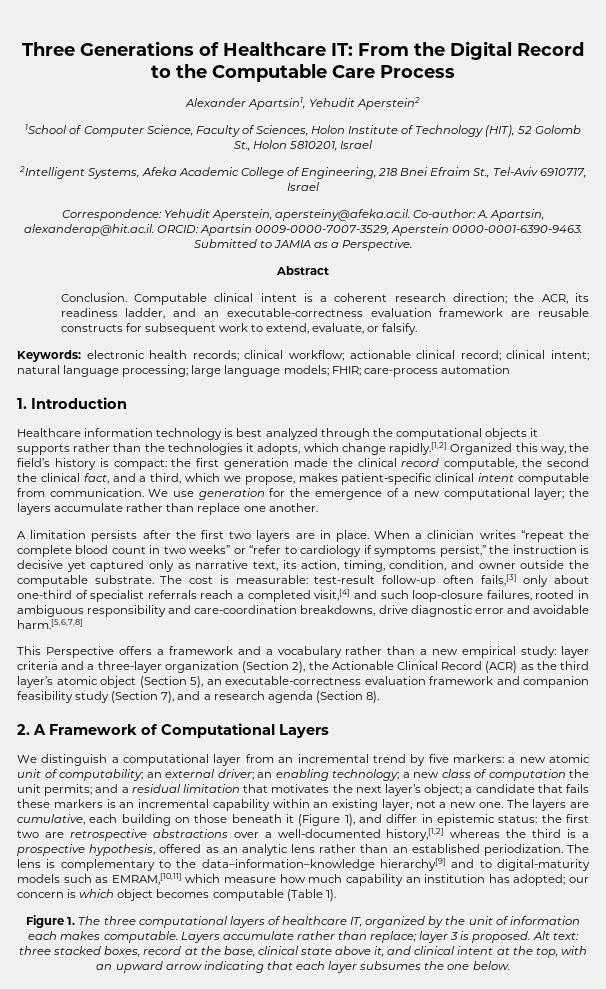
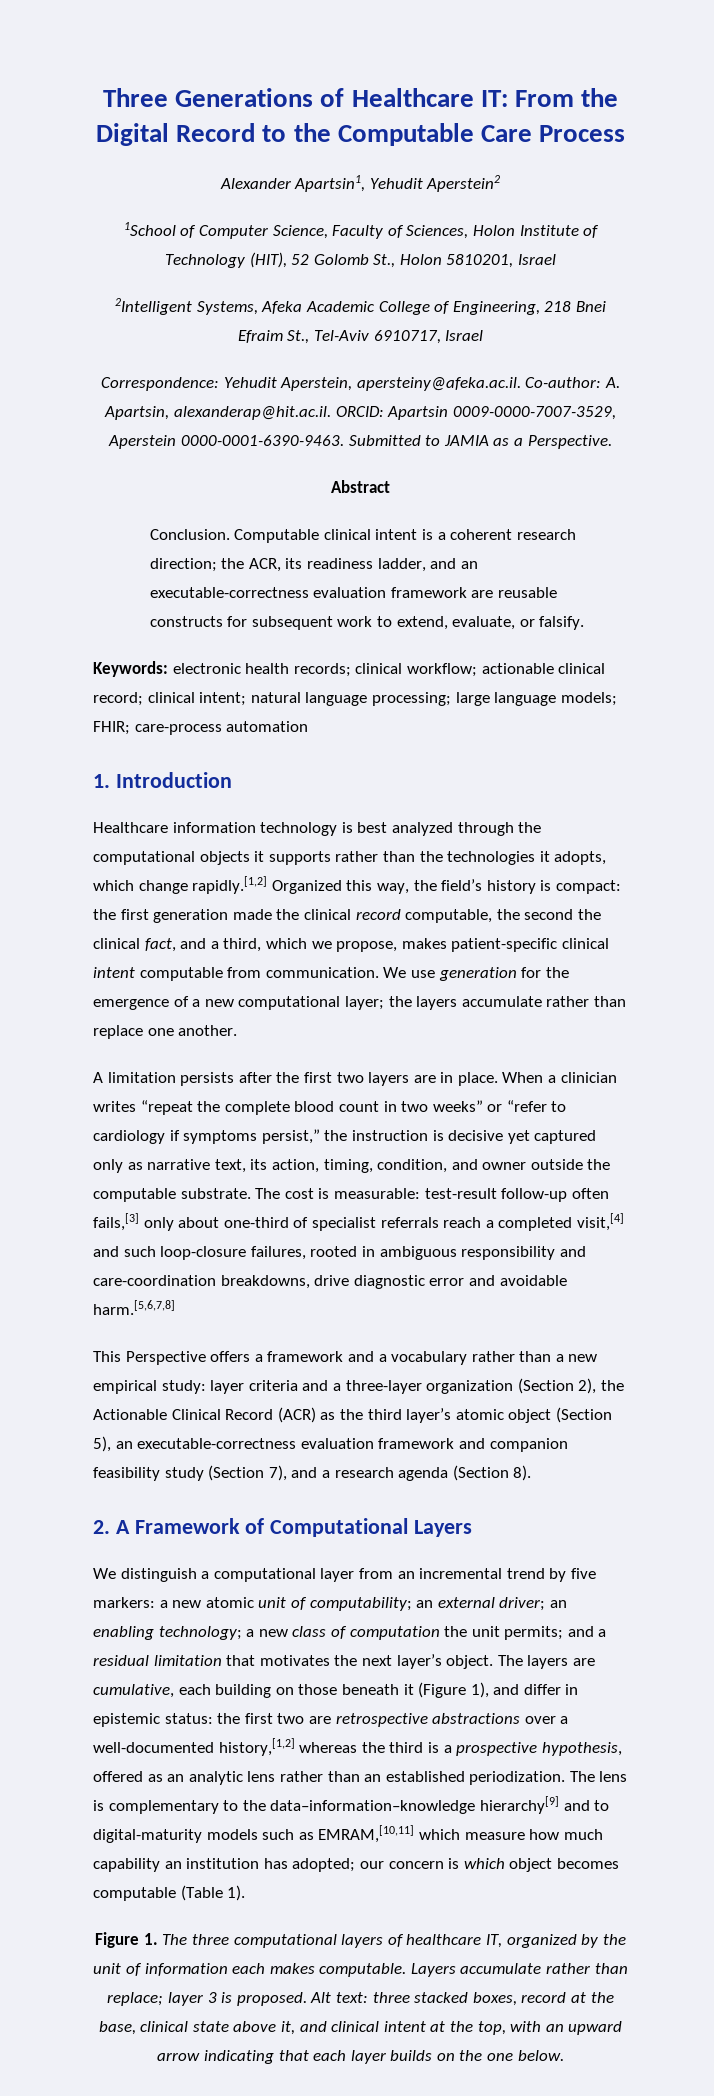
[424,784,589,796] [17,799,503,811] object; a candidate that fails these markers is an incremental capability within an existing layer, not a new one. -> [446,1655,494,1669] object.
[359,961,422,970] subsumes -> [390,2050,455,2061] builds on

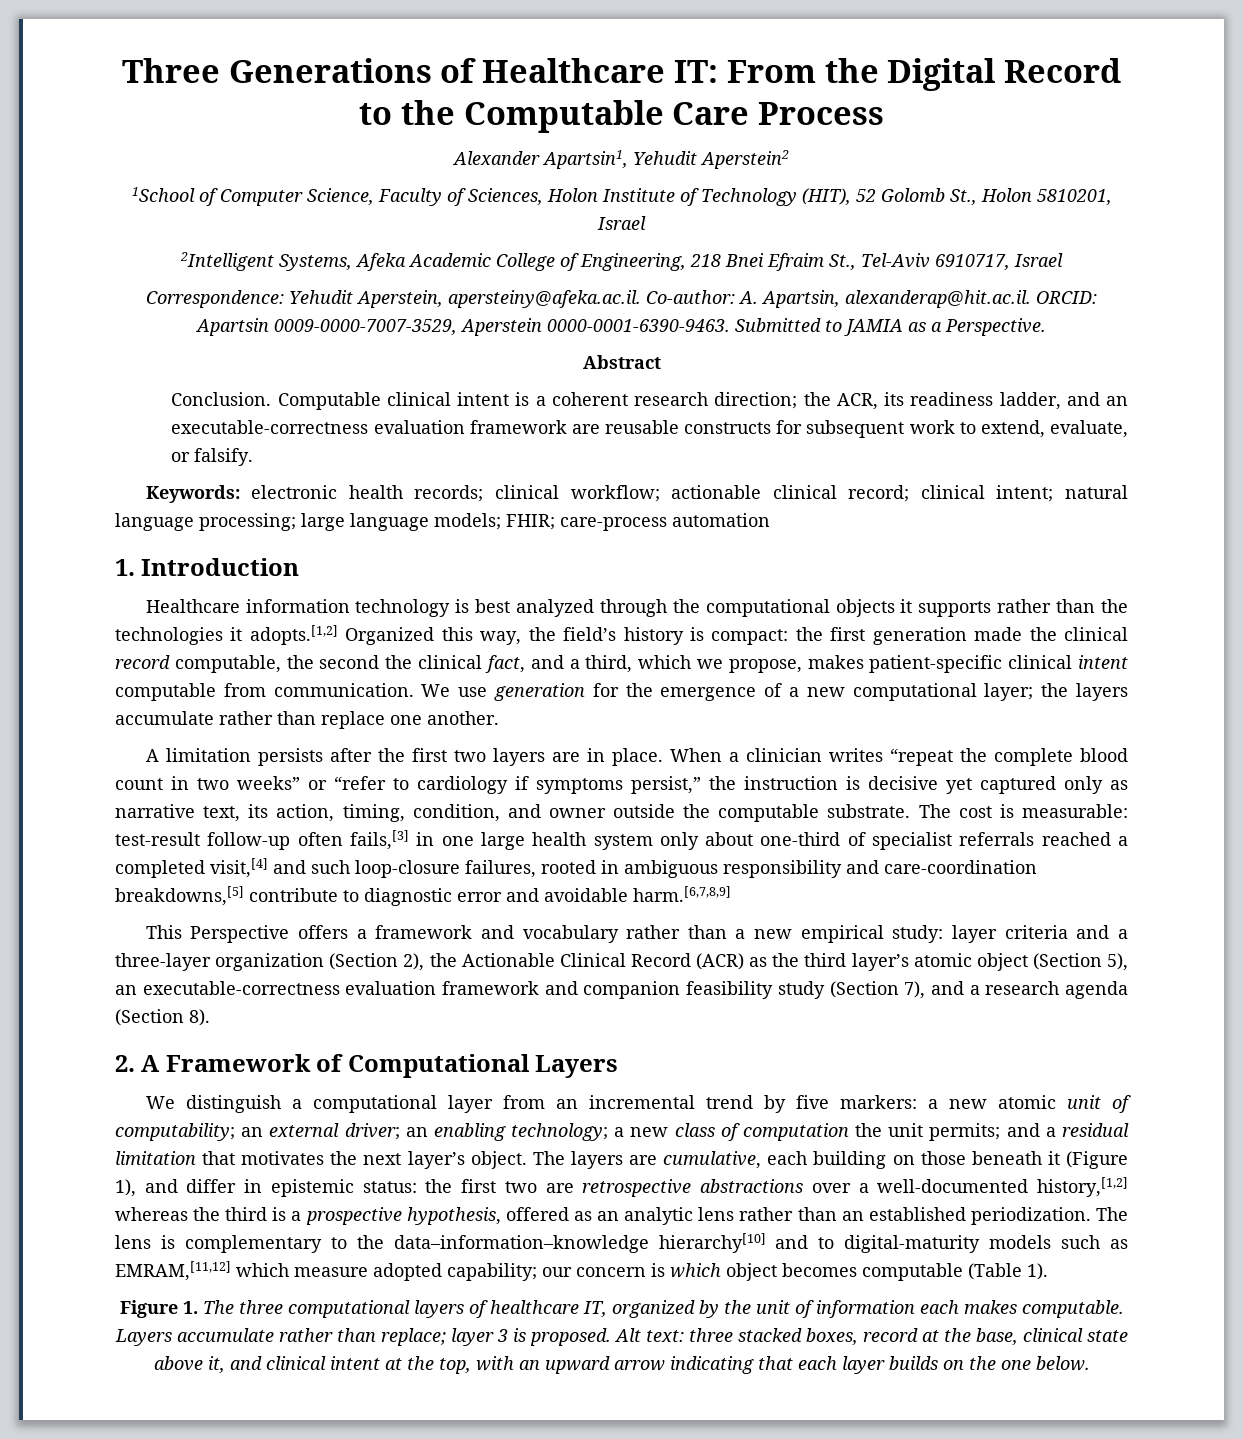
[554,851,607,865] [93,876,268,894] adopts, which change rapidly.[1,2] -> [249,625,338,645] adopts.[1,2]
(139, 1222) none -> [416,832,653,850] in one large health system
[443,1217,482,1228] reach -> [1041,832,1111,846] reached
[220,1275,350,1289] breakdowns, drive -> [115,886,359,906] breakdowns,[5] contribute to
[93,1300,175,1315] harm.[5,6,7,8] -> [633,886,731,902] harm.[6,7,8,9]
[378,1354,387,1362] a -> (514, 932) none
[479,1796,559,1814] hierarchy[9] -> [658,1233,766,1253] hierarchy[10]
[318,1825,415,1843] EMRAM,[10,11] -> [115,1261,231,1281] EMRAM,[11,12]
[529,1829,603,1840] [93,1858,356,1872] how much capability an institution has adopted; -> [373,1263,537,1281] adopted capability;

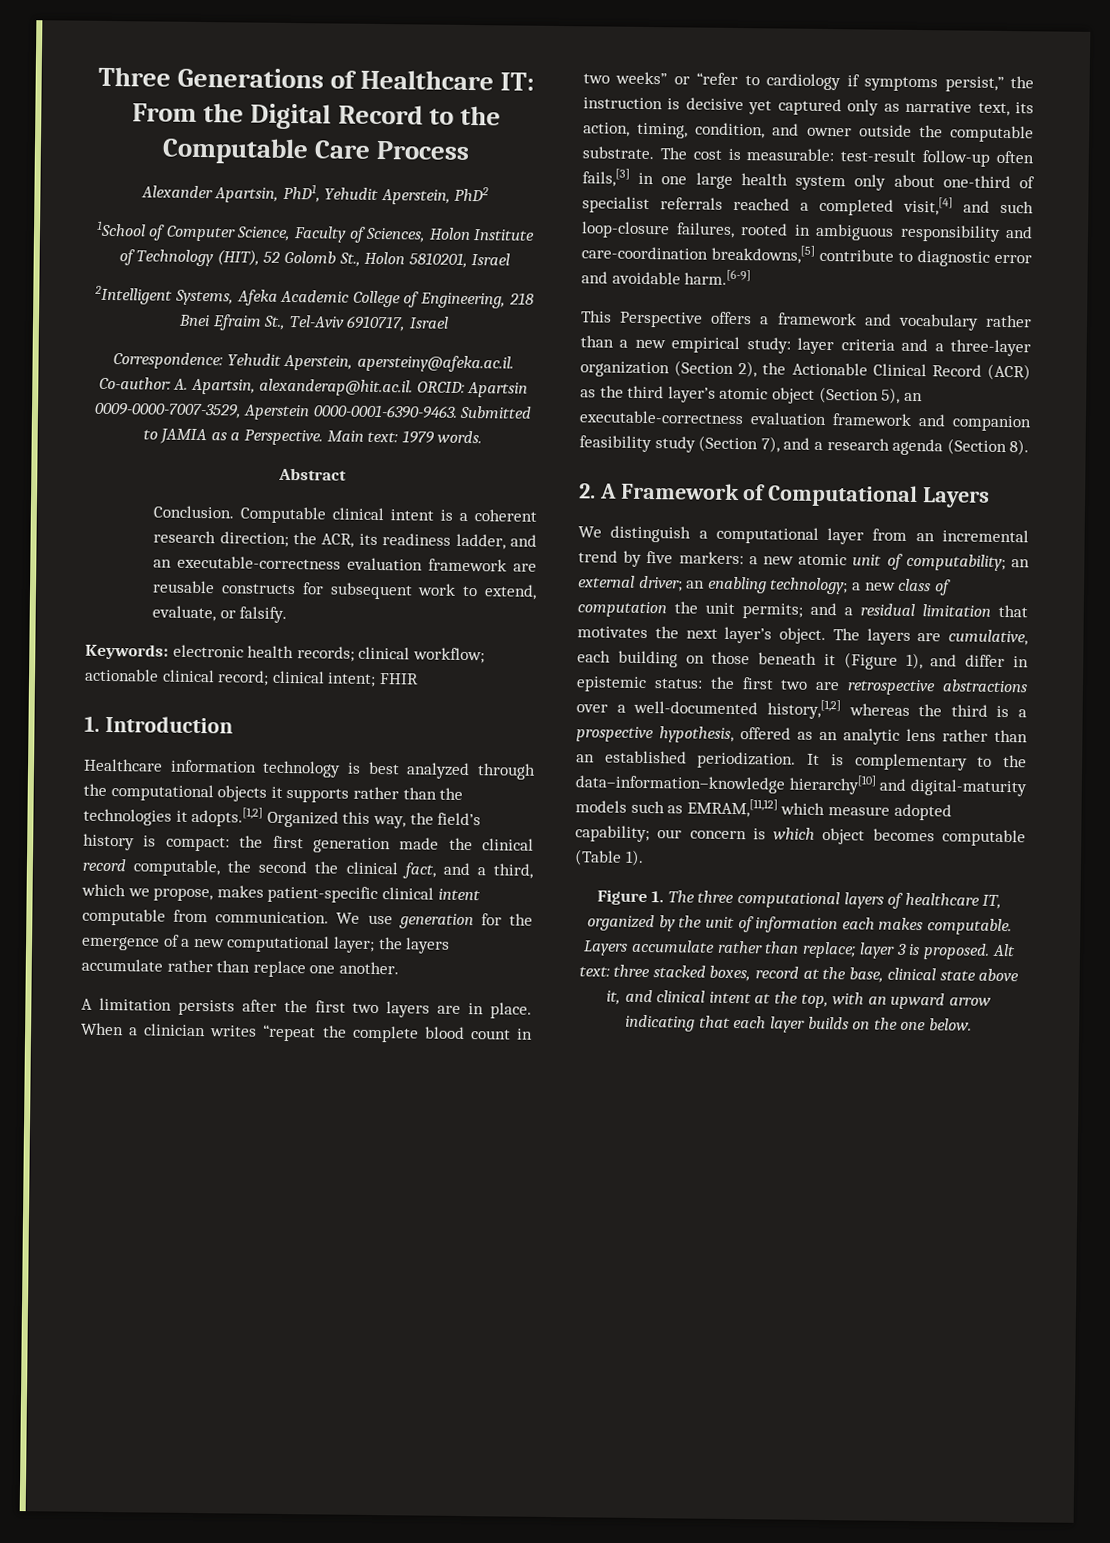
[542,150,789,169] Apartsin1, Yehudit Aperstein2 -> [214,183,490,205] Apartsin, PhD1, Yehudit Aperstein, PhD2
(1046, 327) none -> [326,430,483,444] Main text: 1979 words.
[1064,485,1128,499] [115,513,770,531] natural language processing; large language models; FHIR; care-process automation -> [378,673,419,685] FHIR
[633,886,731,902] harm.[6,7,8,9] -> [684,269,752,286] harm.[6-9]
[1096,1207,1128,1221] [115,1235,151,1249] The lens -> [807,753,821,765] It
[818,1237,835,1249] to -> (907, 784) none

